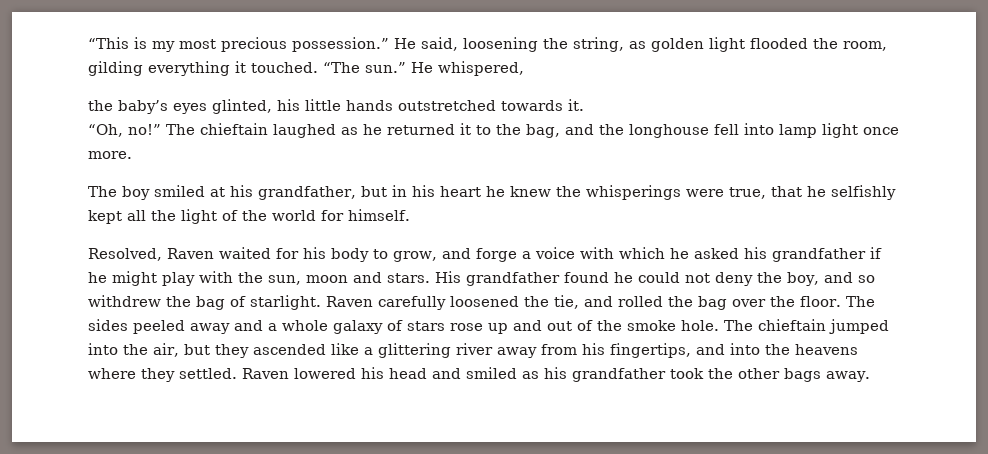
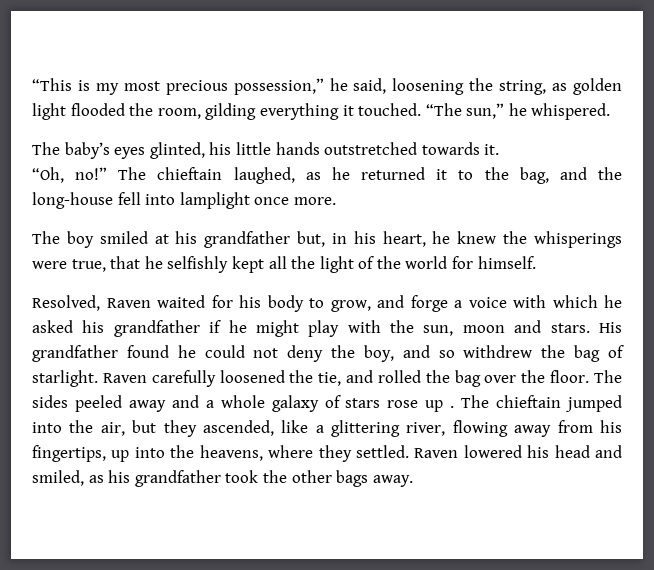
[292,37,416,52] possession.” He -> [233,78,348,95] possession,” he
[365,61,524,76] [88,100,113,111] sun.” He whispered, // the -> [466,103,611,120] [32,142,60,155] sun,” he whispered. // The
[273,124,336,138] laughed -> [233,167,295,184] laughed,
[629,124,709,138] longhouse -> [32,192,113,209] long-house
[779,123,858,138] lamp light -> [179,192,250,209] lamplight
[258,186,387,200] grandfather, but -> [204,231,326,248] grandfather but,
[439,186,481,197] heart -> [382,231,426,247] heart,
[513,320,719,331] and out of the smoke hole. -> [450,406,455,408] .
[252,344,326,355] ascended -> [202,420,274,436] ascended,
[455,343,493,355] river -> [406,420,508,437] river, flowing
[695,343,858,355] and into the heavens -> [111,445,263,462] up into the heavens,
[466,367,517,379] smiled -> [32,470,84,486] smiled,

